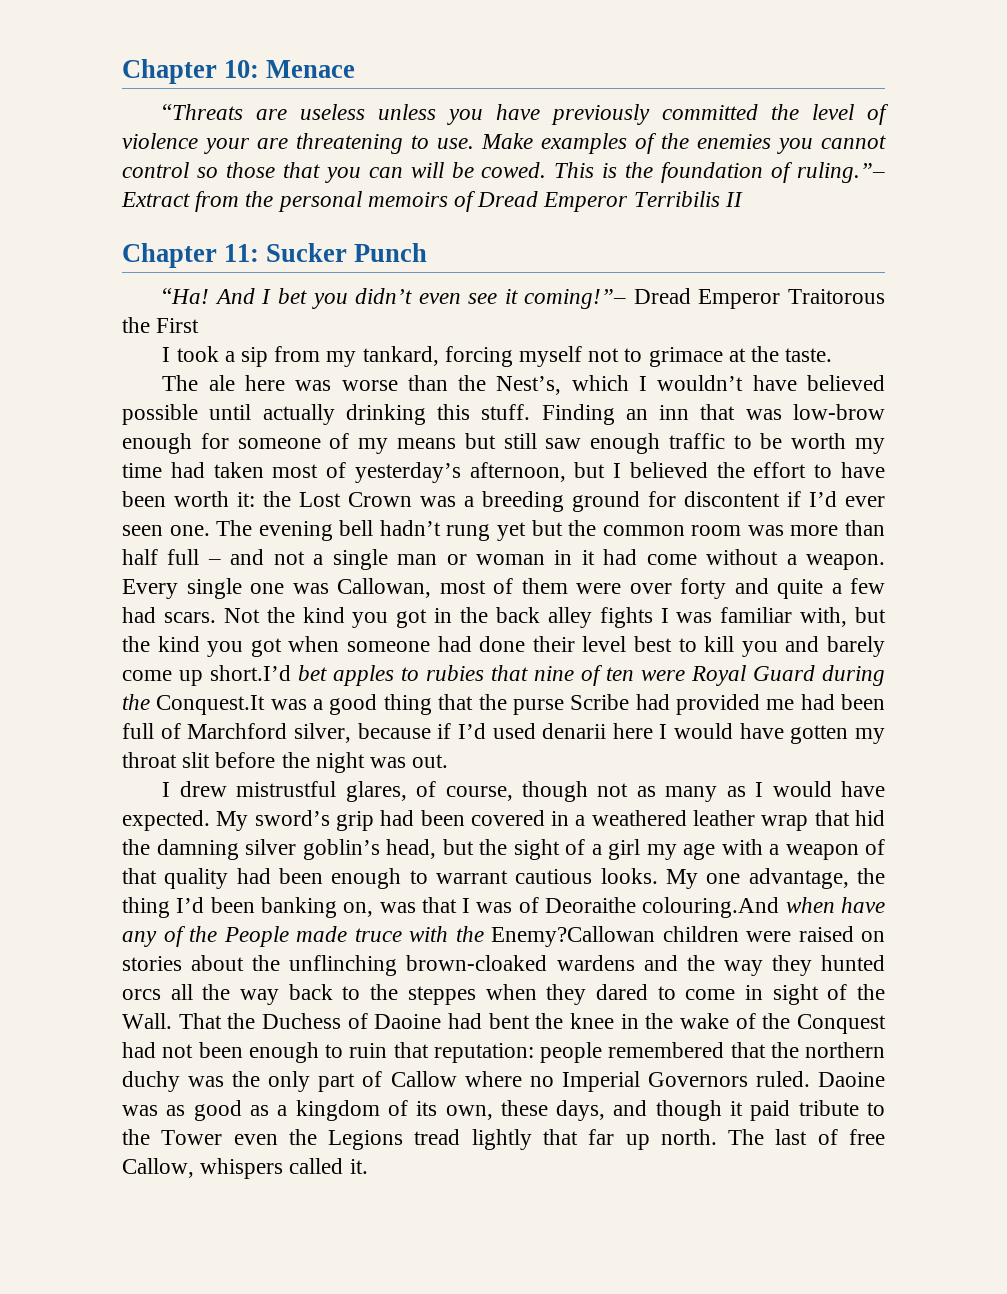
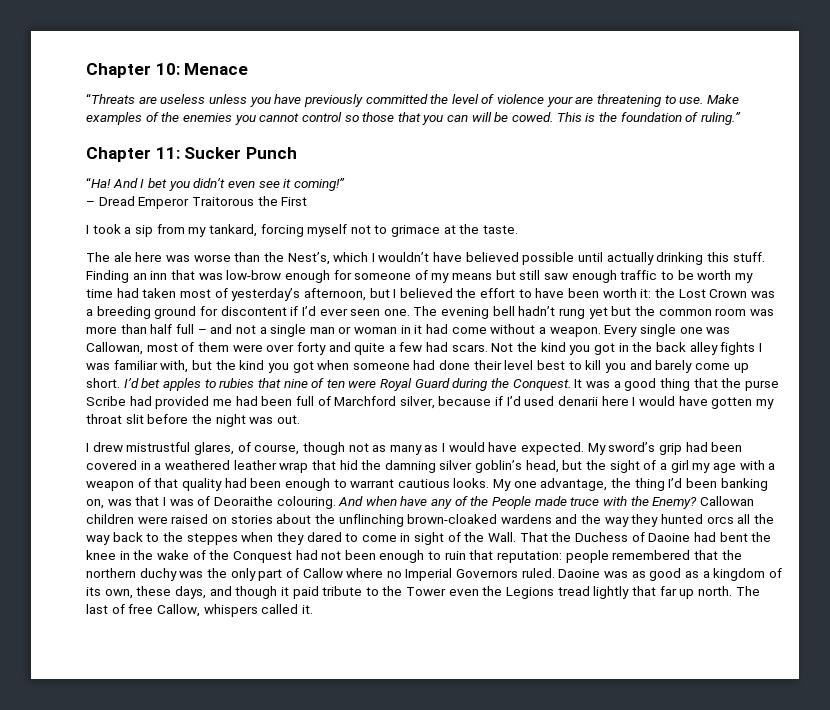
[797,162,886,183] [121,191,743,212] ruling.”– Extract from the personal memoirs of Dread Emperor Terribilis II -> [700,112,741,125] ruling.”
[524,289,627,309] coming!”– -> [293,178,345,191] [86,201,95,206] coming!” // –
[210,665,291,681] short.I’d -> [86,378,139,388] short. I’d
[156,695,266,715] Conquest.It -> [512,379,583,391] Conquest. It
[642,897,780,918] colouring.And -> [276,496,364,509] colouring. And
[491,926,655,947] Enemy?Callowan -> [652,496,754,509] Enemy? Callowan

